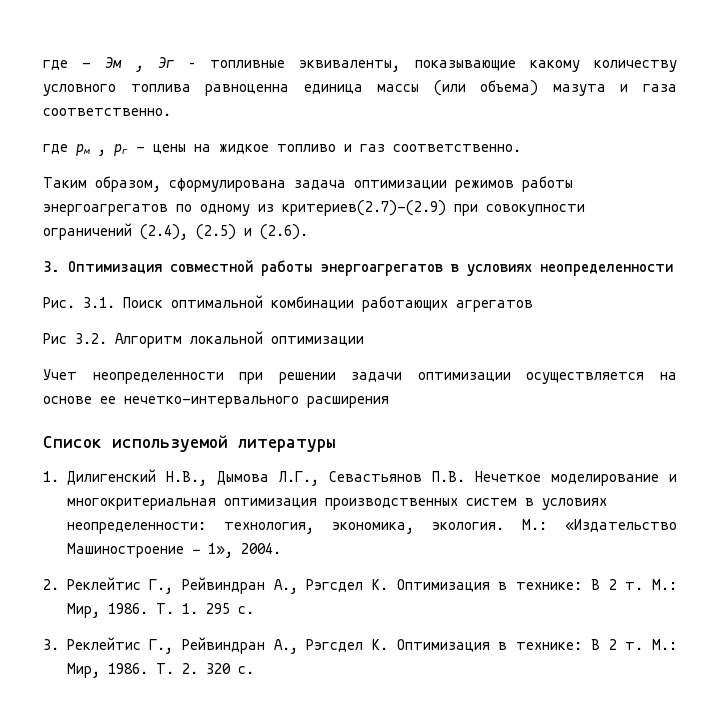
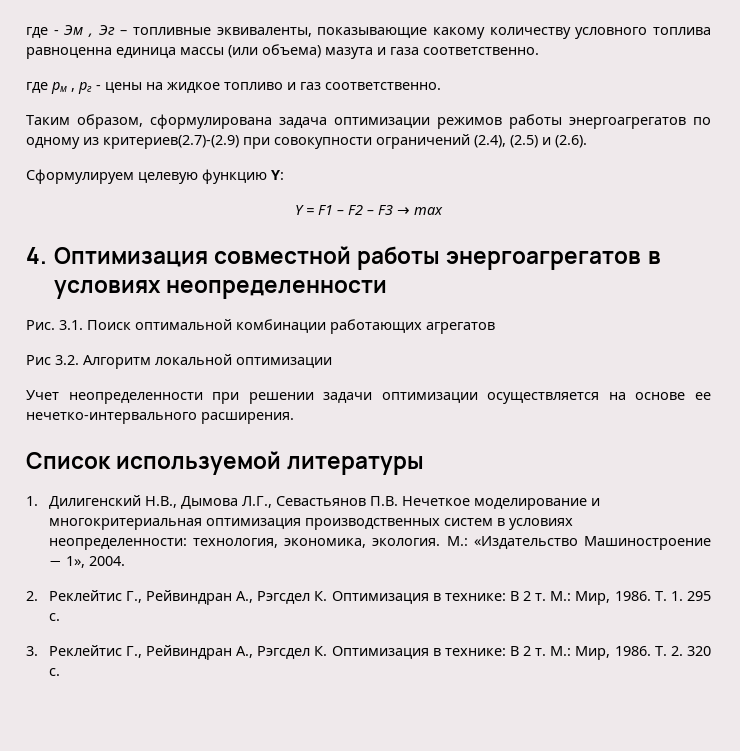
[43,261,60,272] 3. -> [26,169,284,184] [295,205,443,215] [26,247,47,264] Сформулируем целевую функцию Y: // Y = F1 – F2 – F3 → max // 4.
[307,396,389,408] расширения -> [201,412,294,424] расширения.

